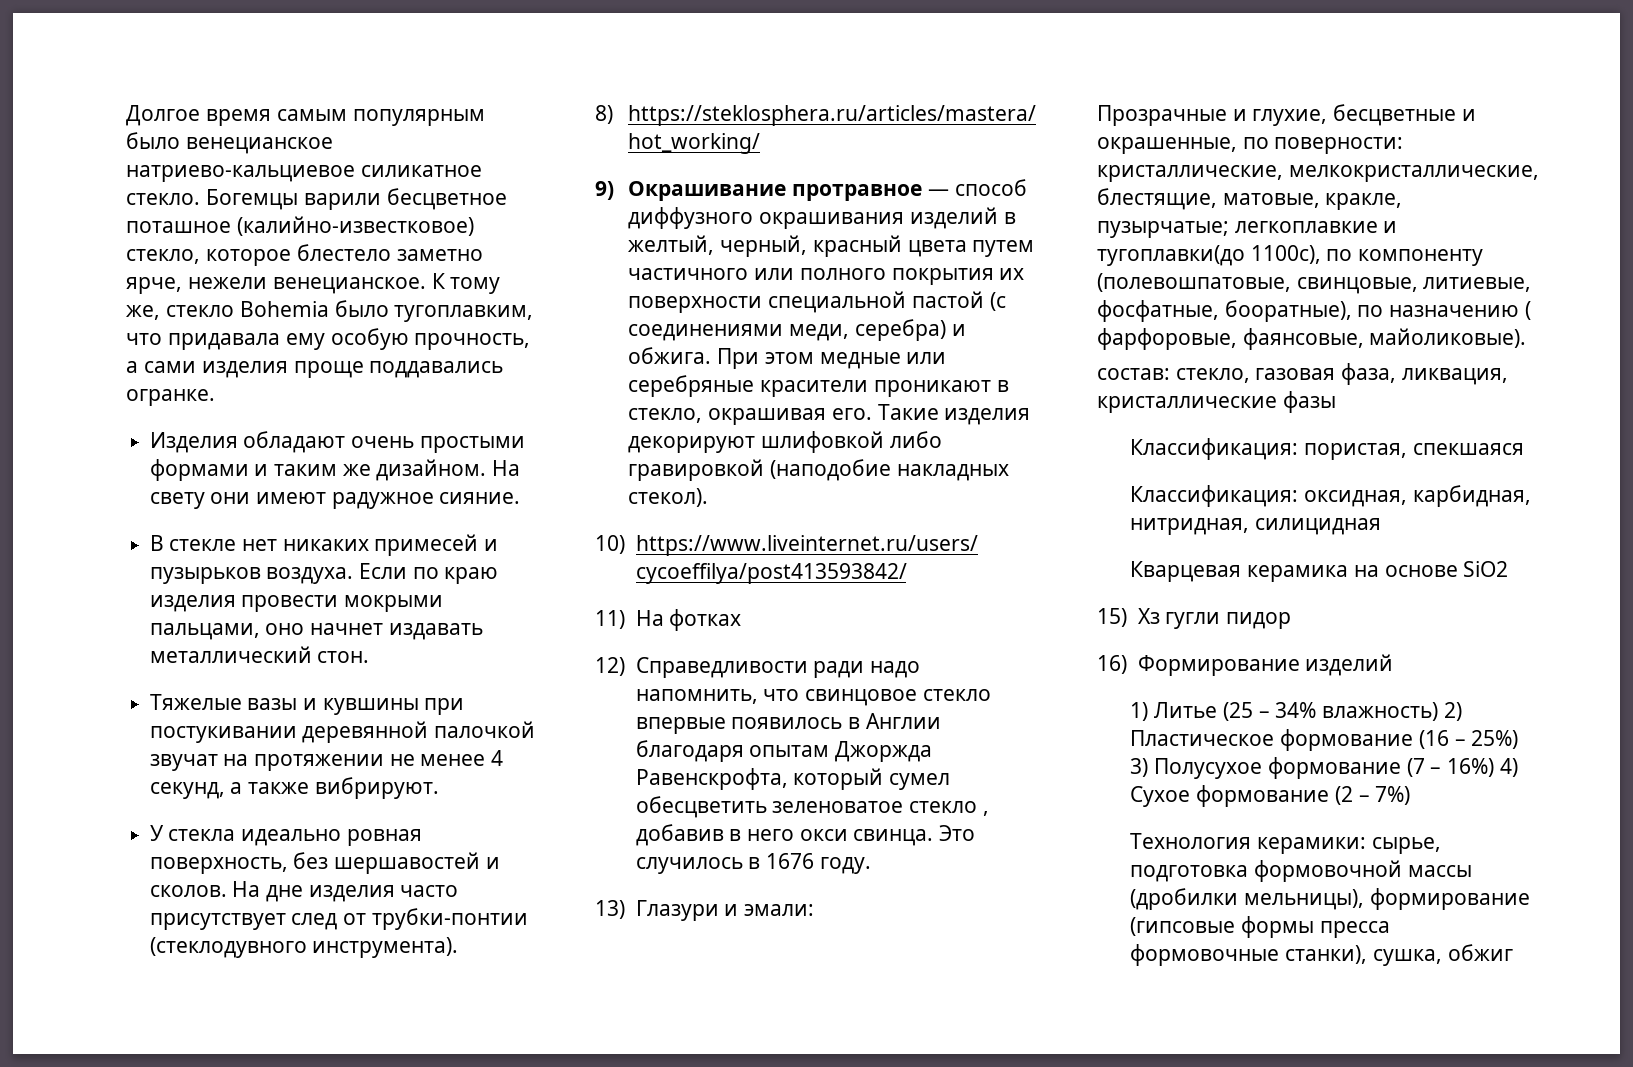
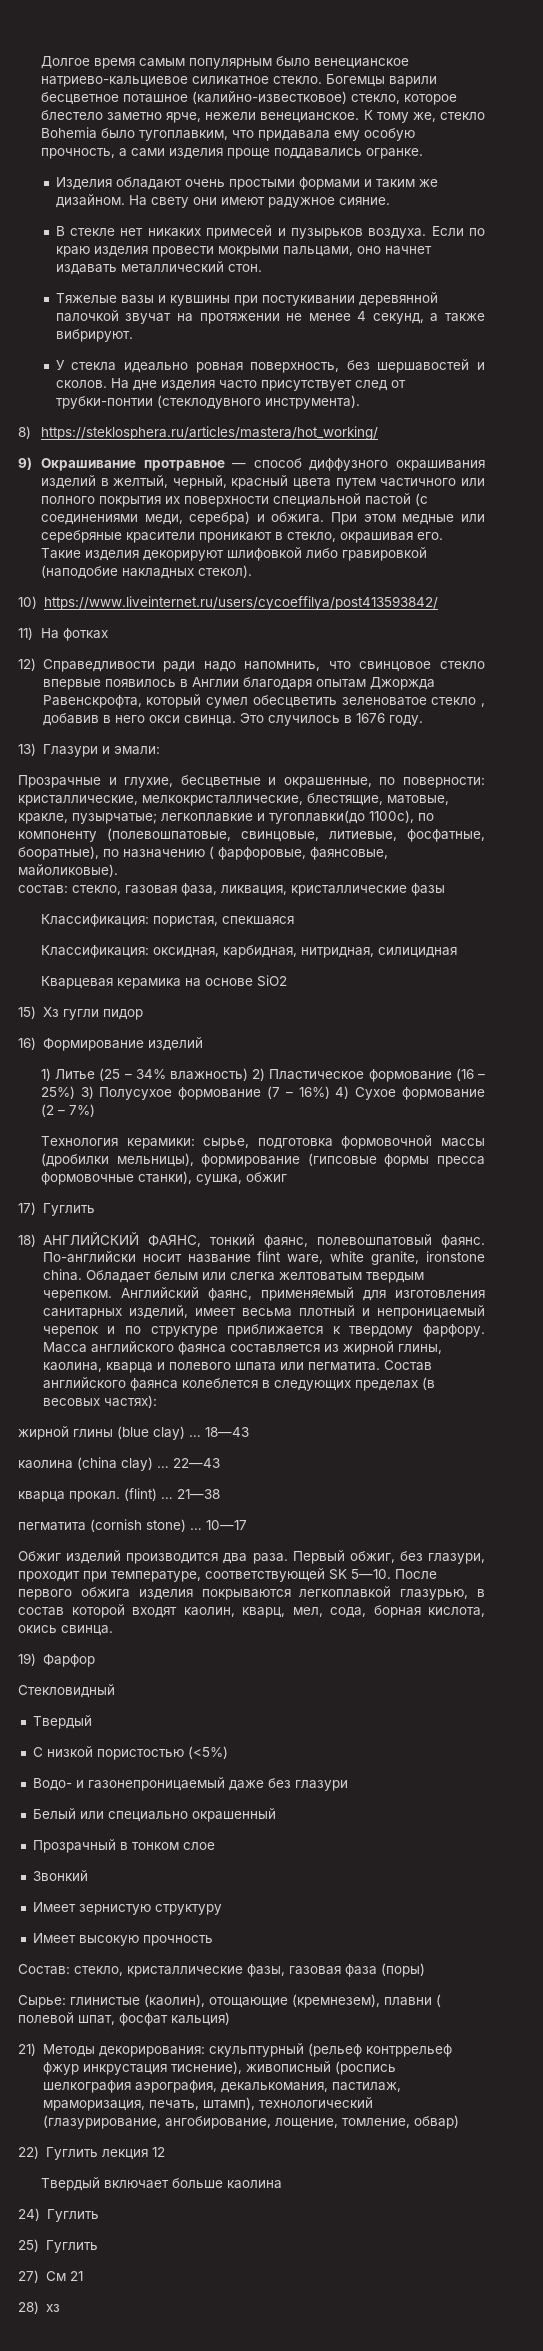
(1513, 952) none -> [18,1202,95,1216] [18,1232,486,1248] [42,1251,486,1265] [42,1269,424,1283] [42,1287,486,1301] [42,1305,486,1319] [42,1324,485,1337] [42,1341,442,1355] [42,1360,432,1373] [42,1377,435,1391] [42,1395,157,1408] [18,1426,249,1440] [18,1457,220,1471] [18,1488,220,1502] [18,1519,247,1532] [18,1550,485,1564] [18,1568,437,1582] [18,1586,485,1600] [18,1604,485,1618] [18,1625,113,1636] [18,1653,95,1667] [18,1684,115,1698] [32,1715,92,1729] [32,1746,228,1760] [32,1777,348,1791] [32,1808,276,1822] [32,1839,215,1853] [32,1870,88,1881] [32,1902,222,1915] [32,1933,213,1946] [18,1963,425,1977] [18,1994,441,2008] [18,2012,230,2026] [18,2043,452,2057] [42,2061,396,2075] [42,2080,401,2093] [42,2097,373,2111] [42,2115,459,2129] [18,2146,165,2160] [40,2177,282,2191] [18,2208,99,2222] [18,2239,98,2253] [18,2270,83,2283] [18,2301,60,2314] // 17) Гуглить // 18) АНГЛИЙСКИЙ ФАЯНС, тонкий фаянс, полевошпатовый фаянс. По-английски носит название flint ware, white granite, ironstone china. Обладает белым или слегка желтоватым твердым черепком. Английский фаянс, применяемый для изготовления санитарных изделий, имеет весьма плотный и непроницаемый черепок и по структуре приближается к твердому фарфору. Масса английского фаянса составляется из жирной глины, каолина, кварца и полевого шпата или пегматита. Состав английского фаянса колеблется в следующих пределах (в весовых частях): // жирной глины (blue clay) … 18—43 // каолина (china clay) … 22—43 // кварца прокал. (flint) … 21—38 // пегматита (cornish stone) … 10—17 // Обжиг изделий производится два раза. Первый обжиг, без глазури, проходит при температуре, соответствующей SK 5—10. После первого обжига изделия покрываются легкоплавкой глазурью, в состав которой входят каолин, кварц, мел, сода, борная кислота, окись свинца. // 19) Фарфор // Стекловидный // Твердый // С низкой пористостью (<5%) // Водо- и газонепроницаемый даже без глазури // Белый или специально окрашенный // Прозрачный в тонком слое // Звонкий // Имеет зернистую структуру // Имеет высокую прочность // Состав: стекло, кристаллические фазы, газовая фаза (поры) // Сырье: глинистые (каолин), отощающие (кремнезем), плавни ( полевой шпат, фосфат кальция) // 21) Методы декорирования: скульптурный (рельеф контррельеф фжур инкрустация тиснение), живописный (роспись шелкография аэрография, декалькомания, пастилаж, мраморизация, печать, штамп), технологический (глазурирование, ангобирование, лощение, томление, обвар) // 22) Гуглить лекция 12 // Твердый включает больше каолина // 24) Гуглить // 25) Гуглить // 27) См 21 // 28) хз

